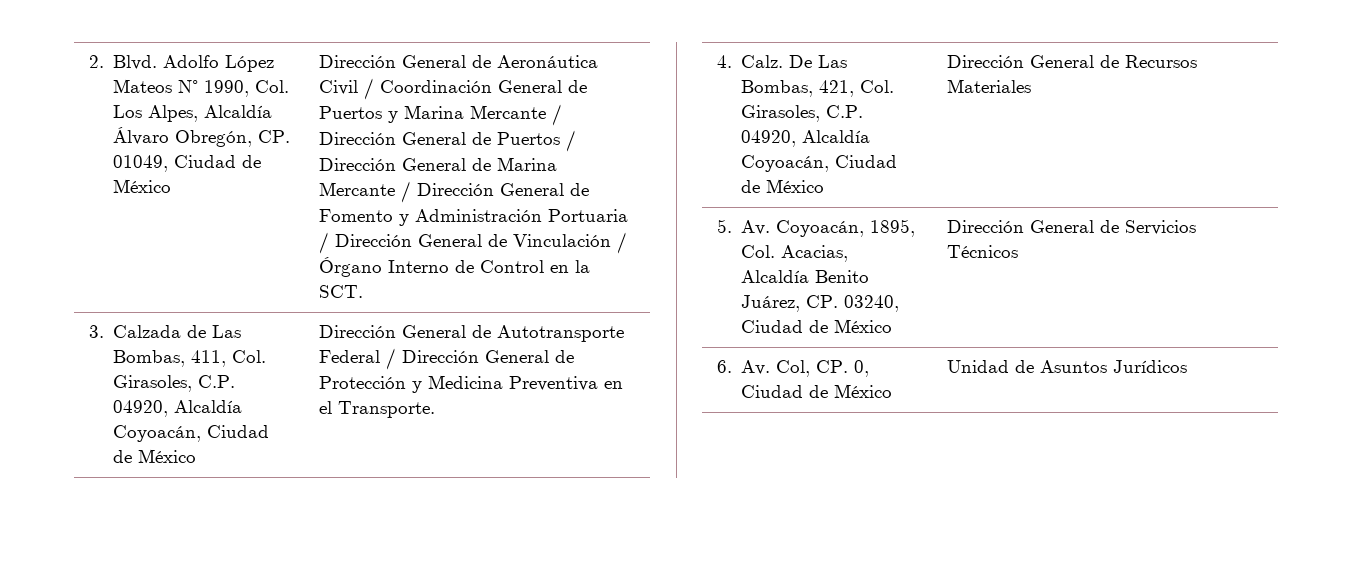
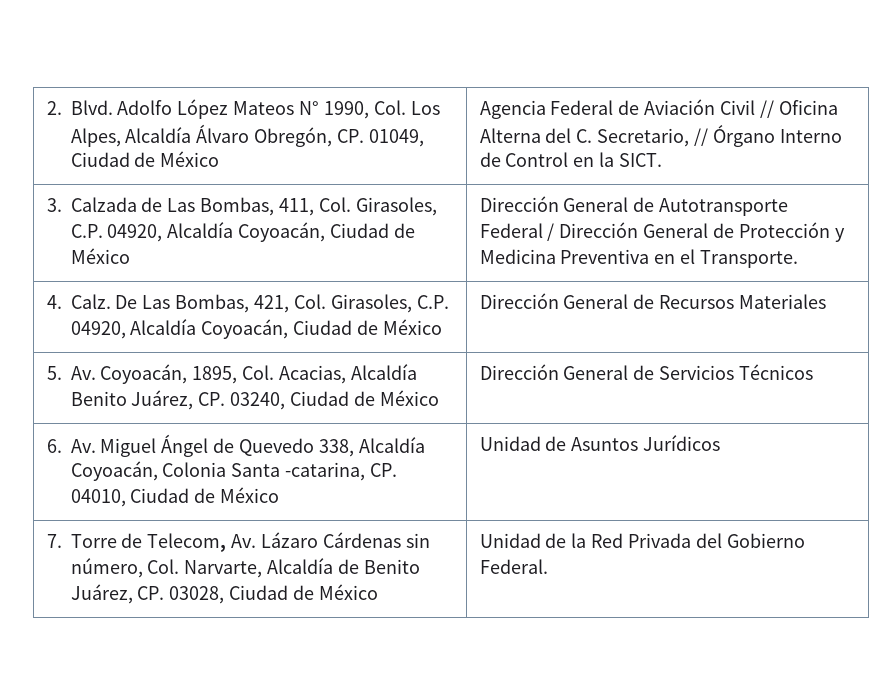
[318,55,598,68] [318,78,587,100] [318,104,562,126] [318,130,576,152] [318,157,557,171] [318,181,589,203] [318,209,628,226] [318,232,627,254] Dirección General de Aeronáutica Civil / Coordinación General de Puertos y Marina Mercante / Dirección General de Puertos / Dirección General de Marina Mercante / Dirección General de Fomento y Administración Portuaria / Dirección General de Vinculación / -> [479,99,838,119] [479,128,708,147] Agencia Federal de Aviación Civil // Oficina Alterna del C. Secretario, //
[318,285,363,298] SCT. -> [618,153,662,167] SICT.
[776,360,870,377] Col, CP. 0, -> [100,434,425,457] [70,461,397,481] [70,489,126,507] Miguel Ángel de Quevedo 338, Alcaldía Coyoacán, Colonia Santa -catarina, CP. 04010,
(1187, 366) none -> [46,532,430,552] [70,558,420,578] [70,584,378,604] [479,533,805,548] [479,559,548,574] // 7. Torre de Telecom, Av. Lázaro Cárdenas sin número, Col. Narvarte, Alcaldía de Benito Juárez, CP. 03028, Ciudad de México | Unidad de la Red Privada del Gobierno Federal.

